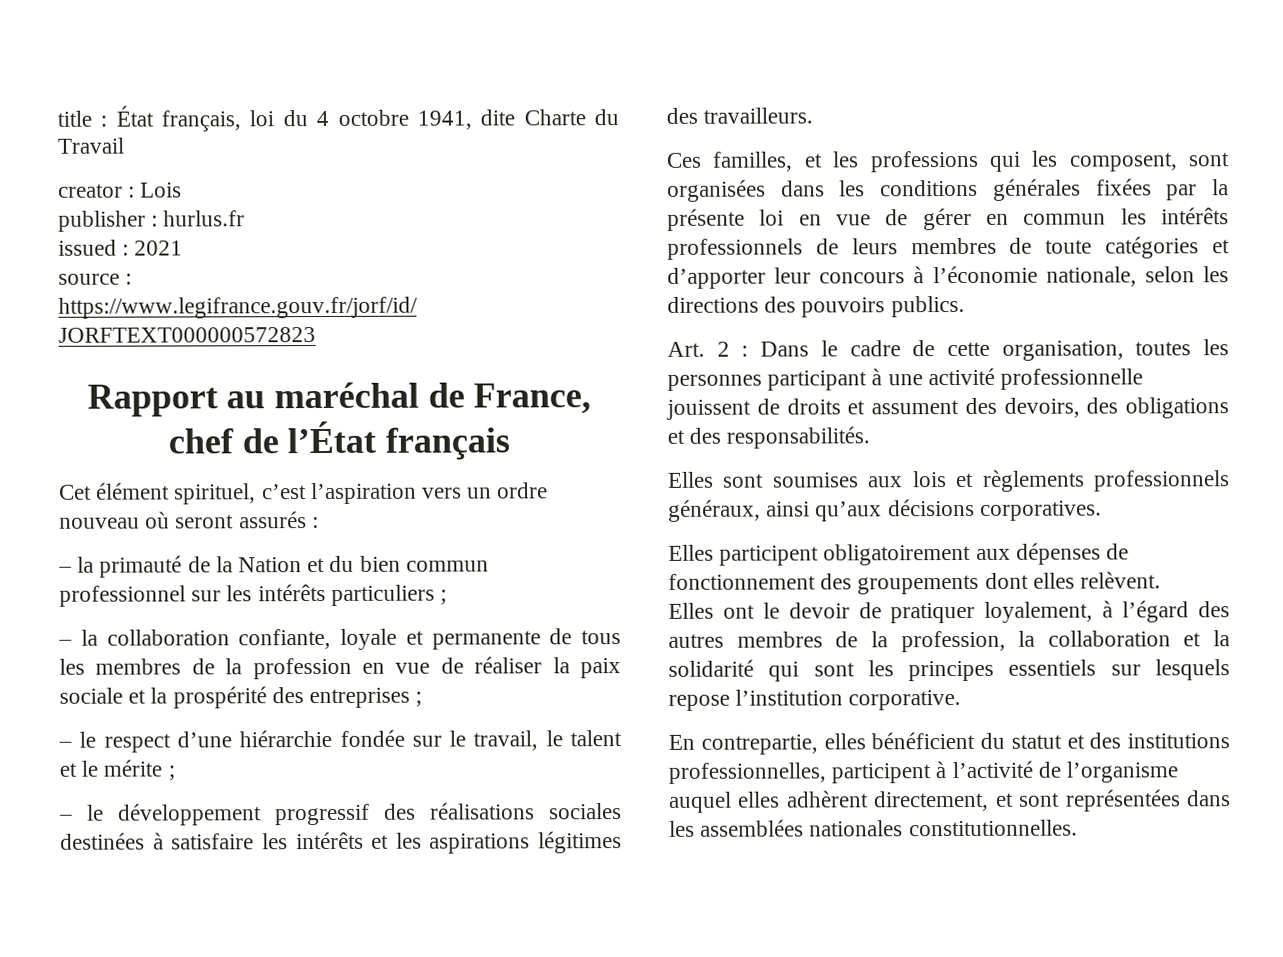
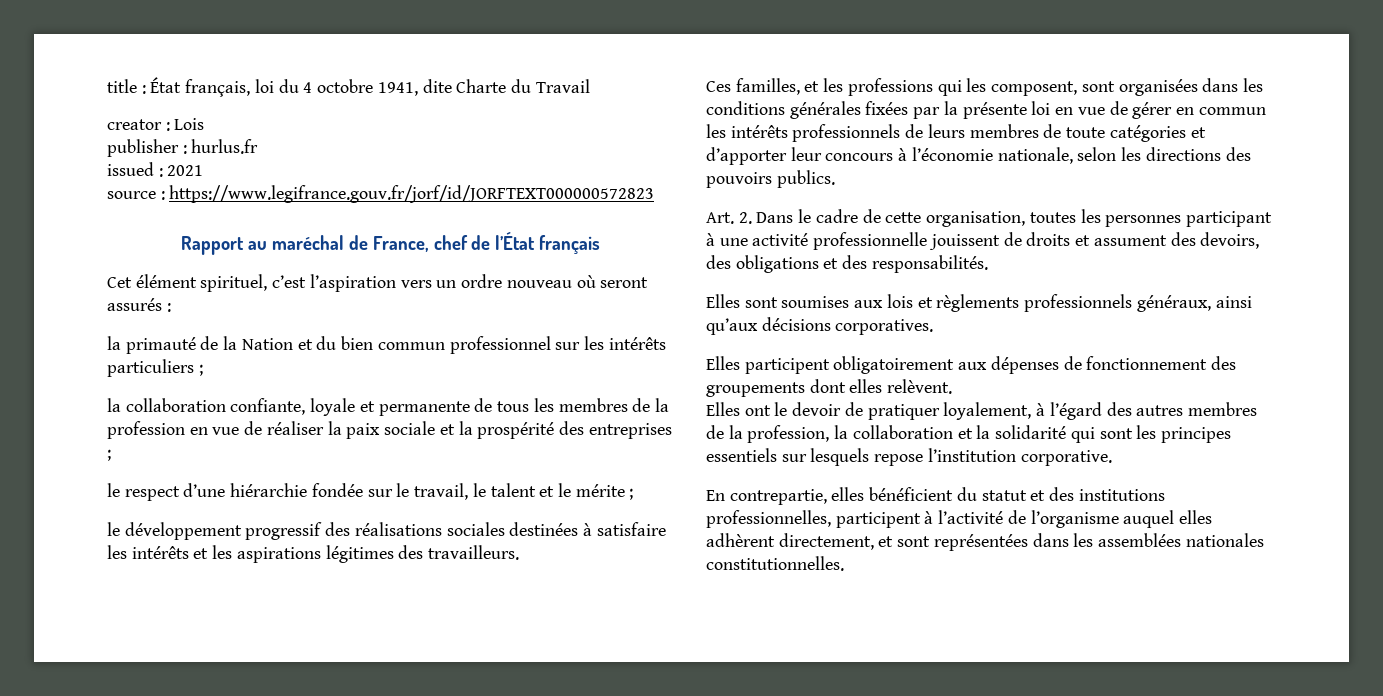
[58,566,72,573] – -> (171, 307) none
[58,639,72,646] – -> (203, 370) none
[58,741,72,748] – -> (111, 455) none
[59,814,73,821] – -> (634, 494) none
[716,341,749,357] 2 : -> [738,212,752,224] 2.

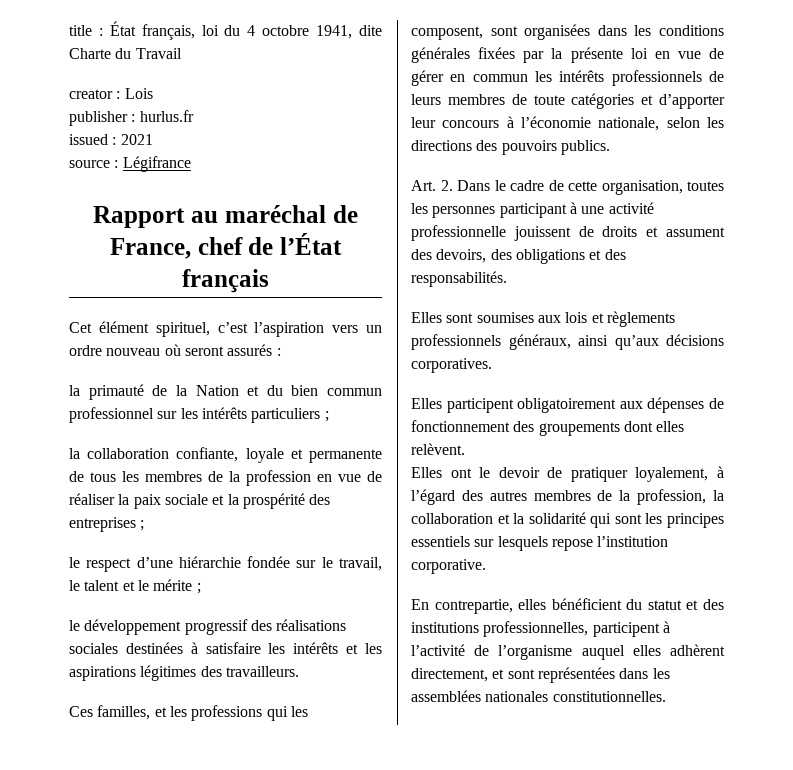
[169,185,655,203] https://www.legifrance.gouv.fr/jorf/id/JORFTEXT000000572823 -> [122,156,191,172] Légifrance

